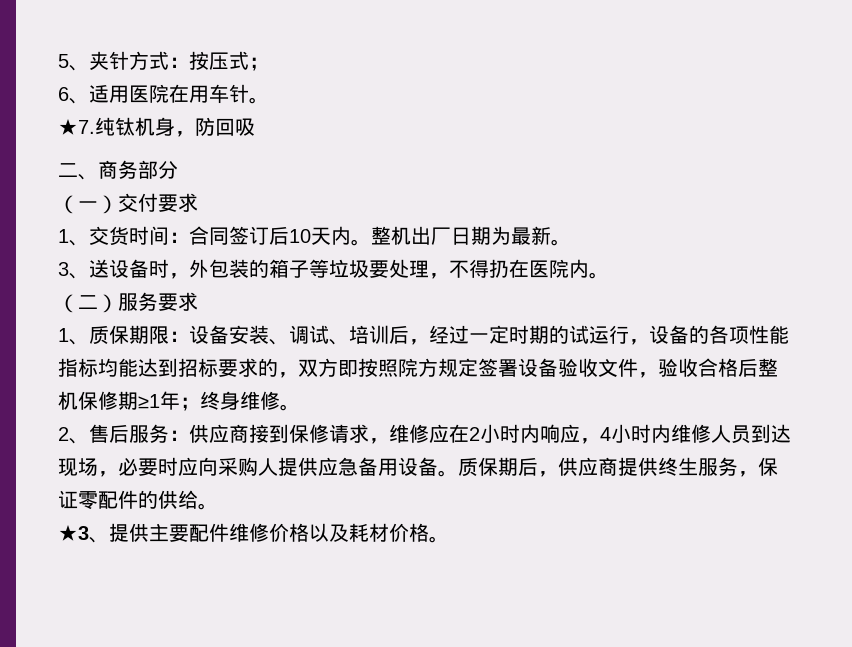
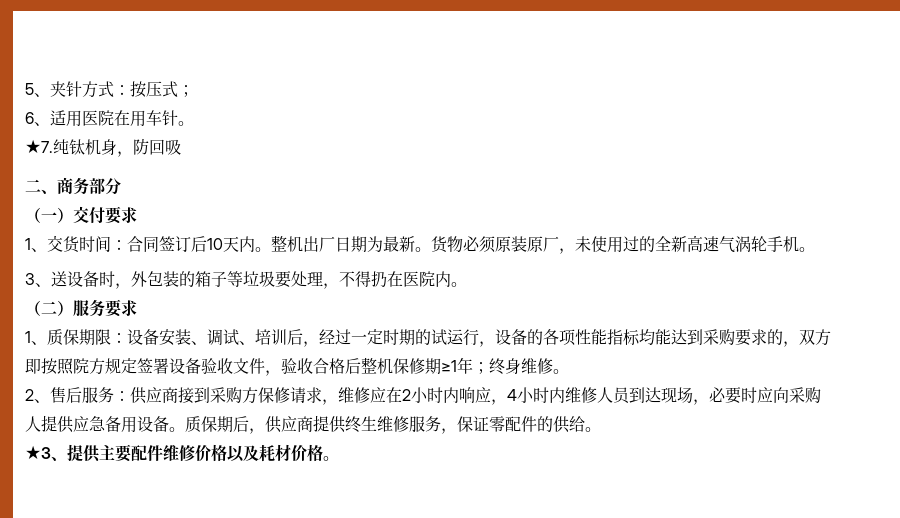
(571, 242) none -> [431,235,815,254] 货物必须原装原厂，未使用过的全新高速气涡轮手机。
[178,358,218,377] 招标 -> [703,329,735,346] 采购
(289, 433) none -> [210,387,258,404] 采购方
(698, 466) none -> [377,416,409,432] 维修

